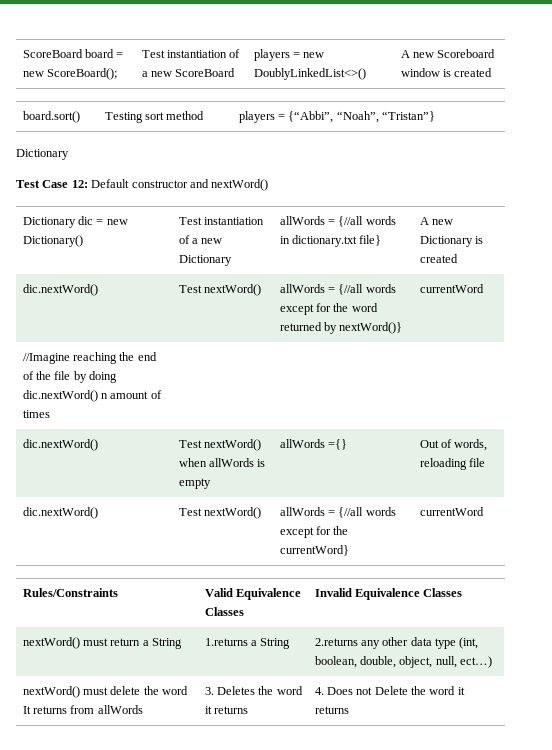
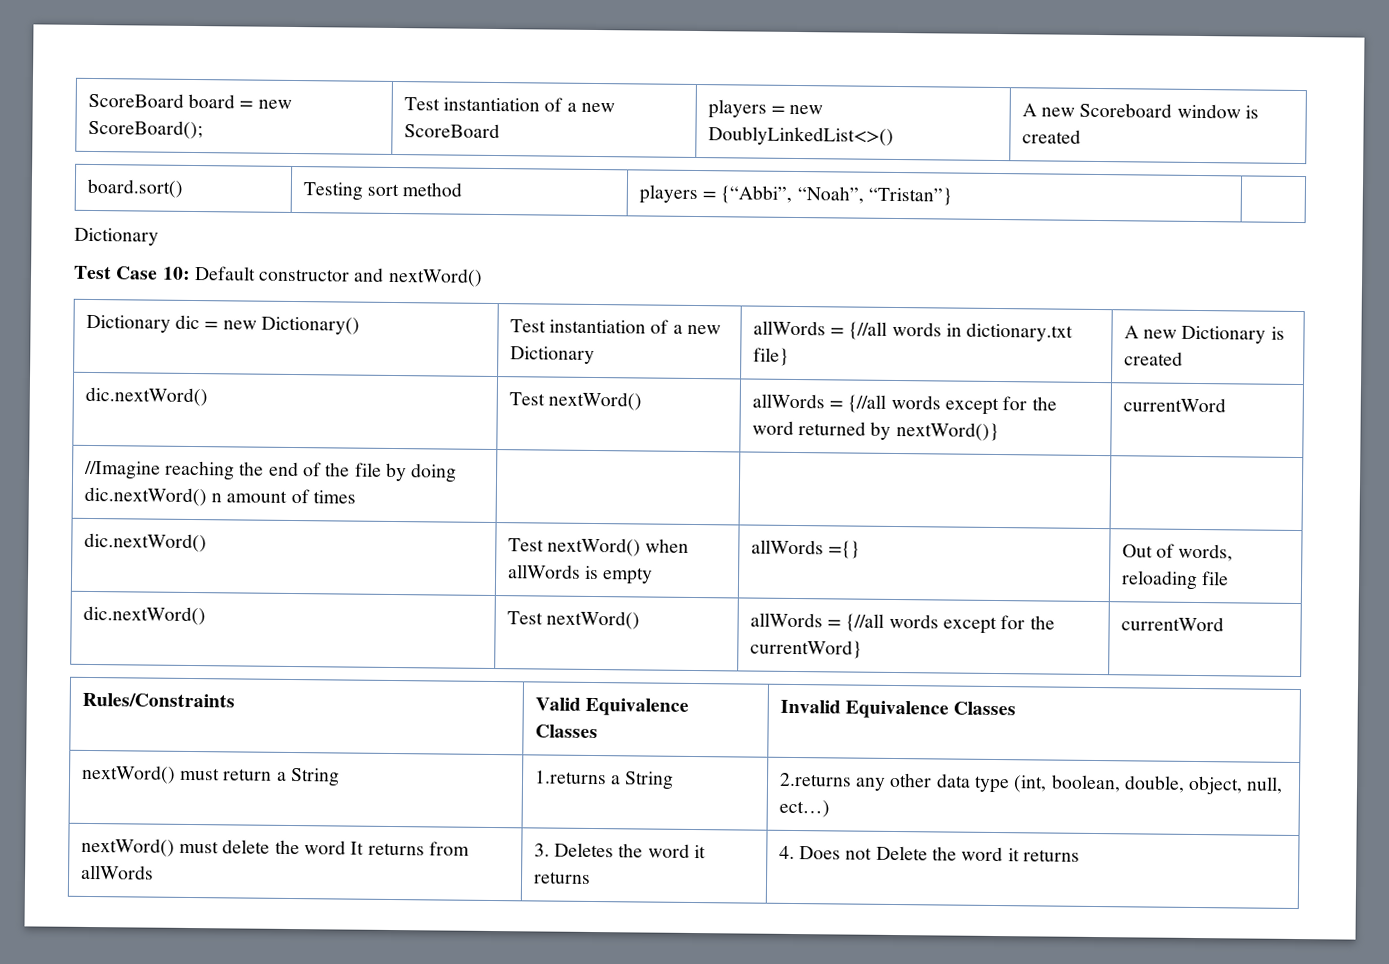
[71,180,88,188] 12: -> [161,266,191,280] 10:

